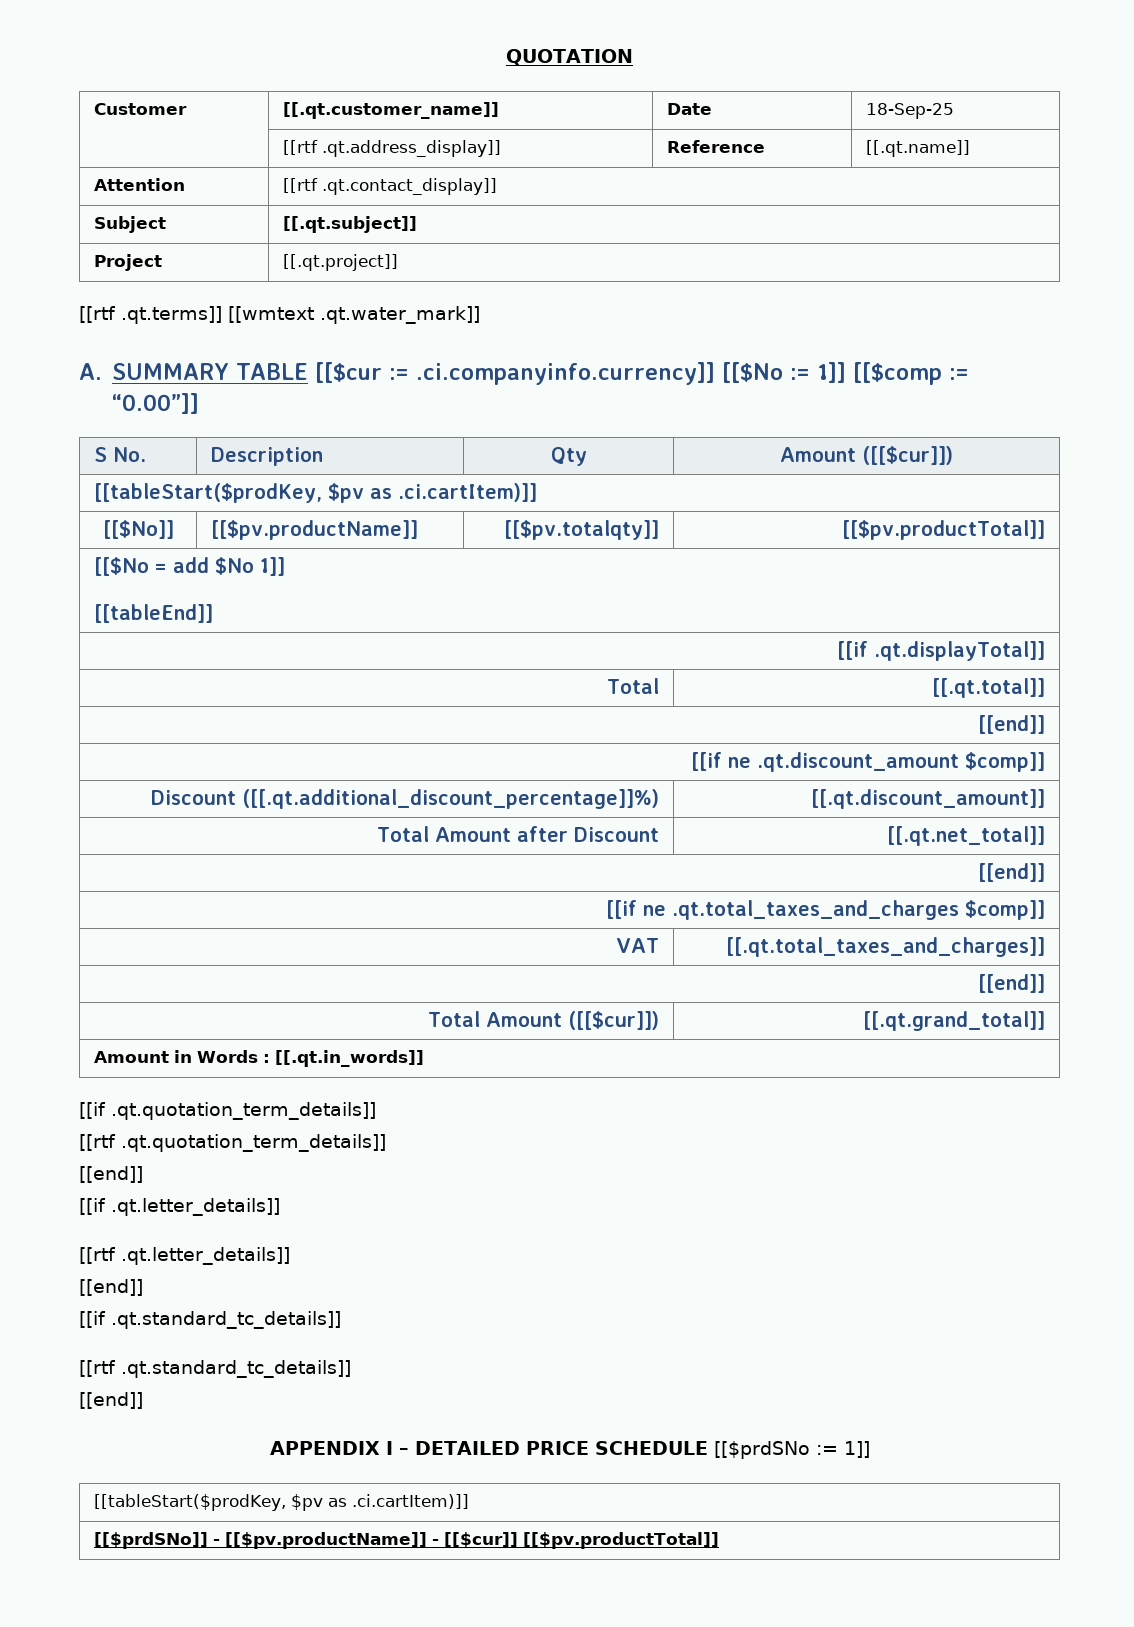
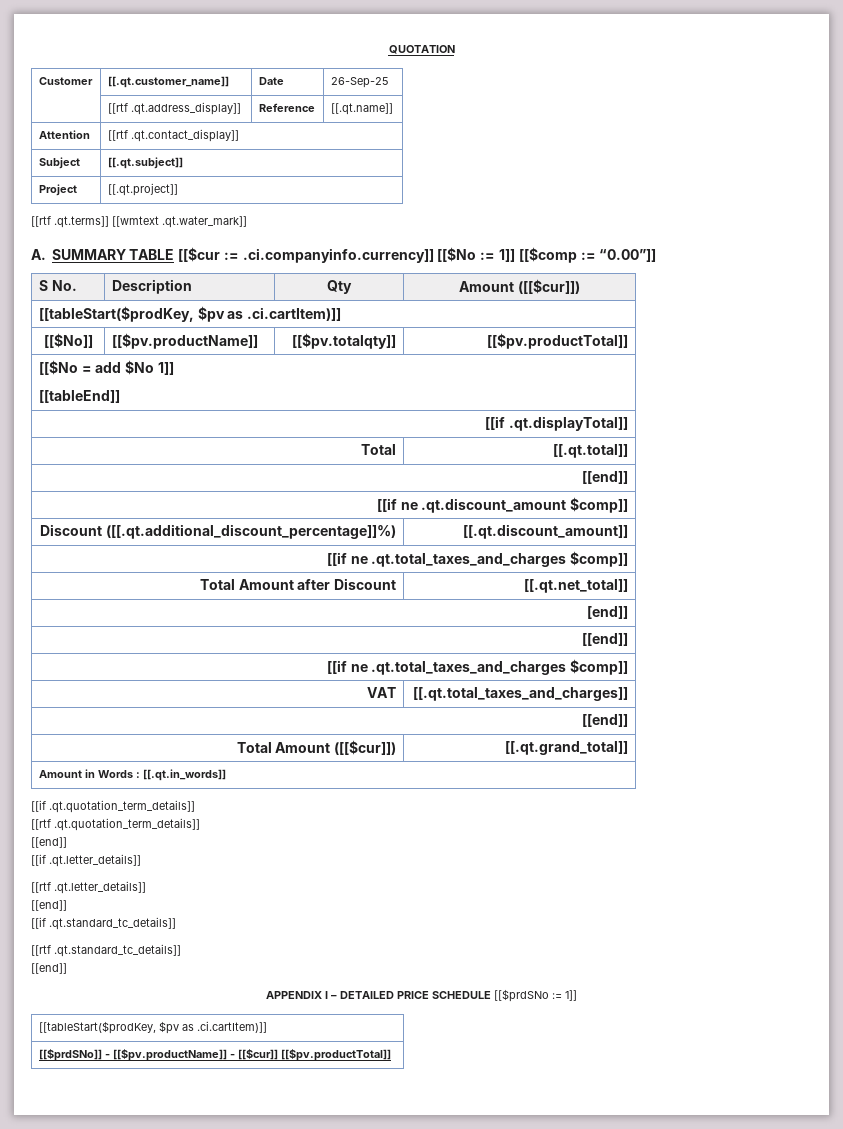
[866,103,955,119] 18-Sep-25 -> [330,77,389,88] 26-Sep-25
(1045, 799) none -> [326,551,629,567] // [[if ne .qt.total_taxes_and_charges $comp]]
(1045, 836) none -> [587,606,629,619] // [end]]

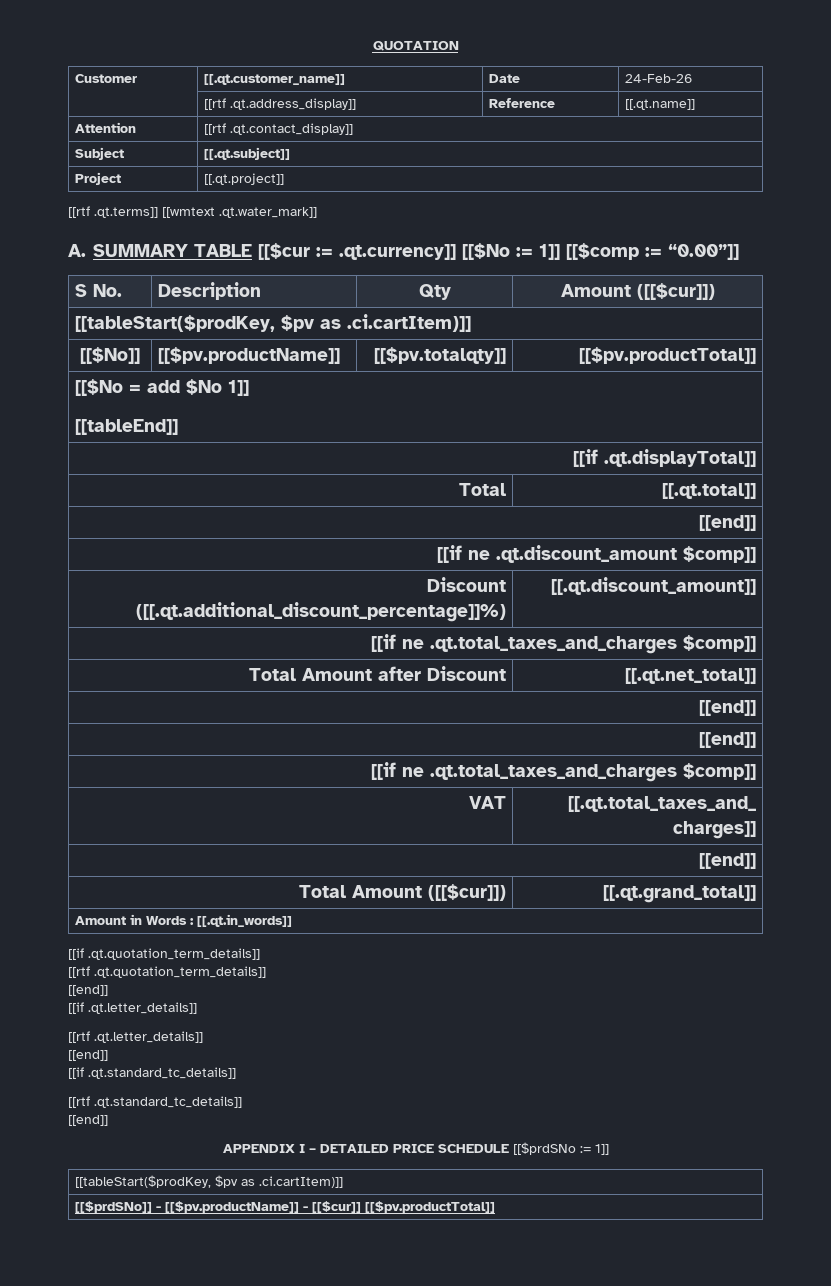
[330,77,389,88] 26-Sep-25 -> [624,74,692,83] 24-Feb-26
[242,248,434,263] .ci.companyinfo.currency]] -> [339,244,456,260] .qt.currency]]
[587,606,629,619] [end]] -> [699,700,757,716] [[end]]

